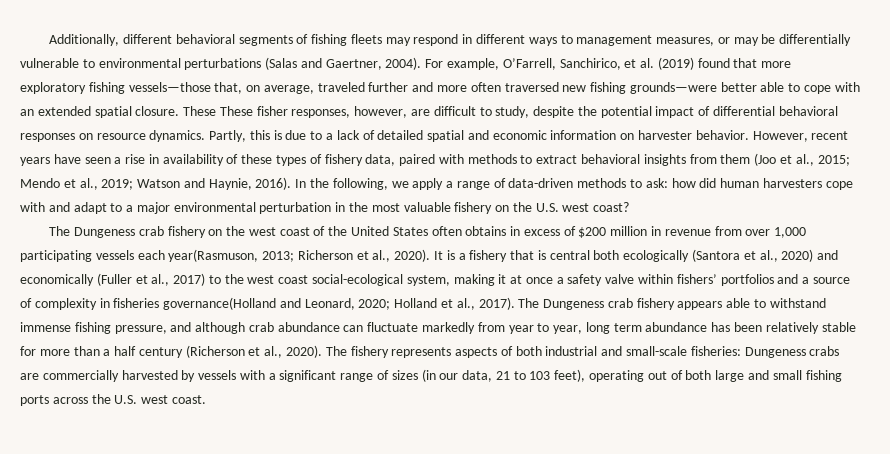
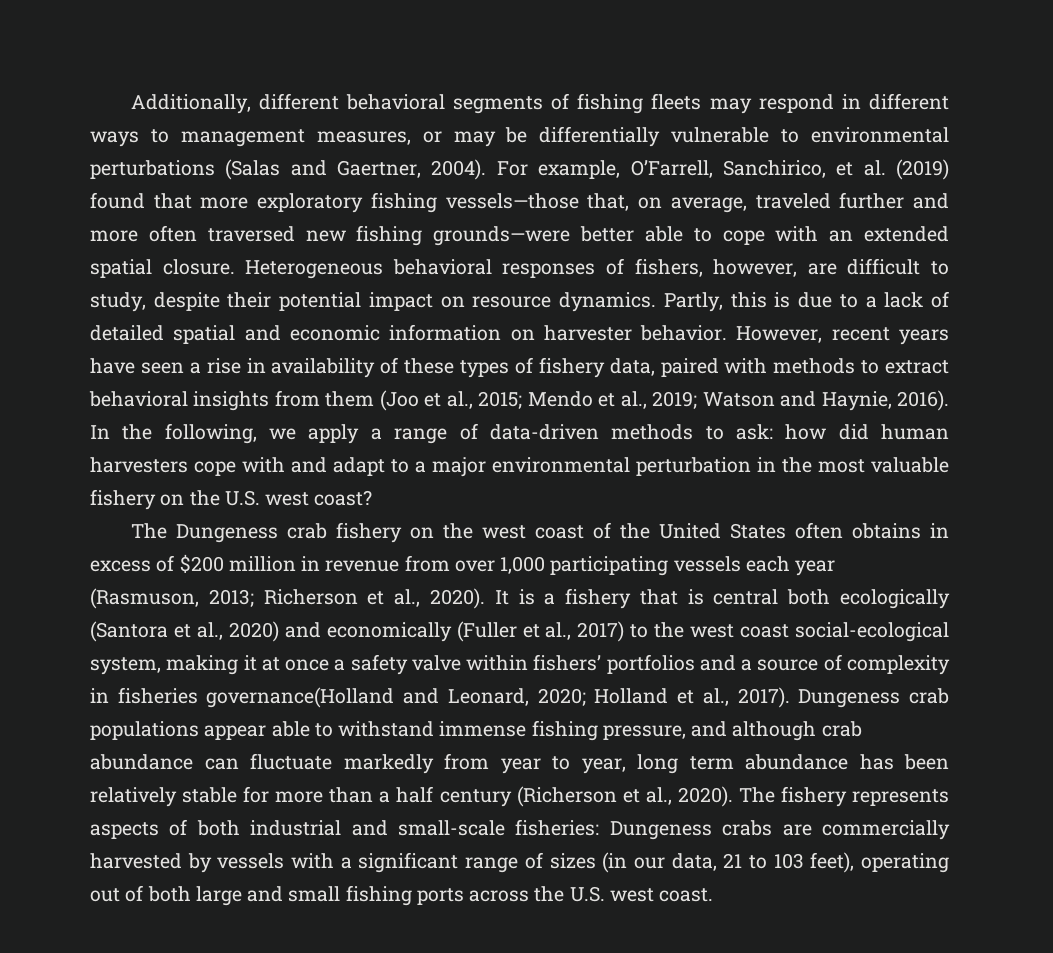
[183,106,351,118] These These fisher responses, -> [245,258,703,279] Heterogeneous behavioral responses of fishers,
[577,106,597,116] the -> [227,292,272,308] their
[698,106,838,116] [20,133,75,142] of differential behavioral responses -> (433, 301) none
[168,249,259,262] year(Rasmuson, -> [795,560,836,576] [90,588,199,609] year (Rasmuson,
[518,298,723,310] The Dungeness crab fishery appears -> [798,688,950,708] [90,721,267,740] Dungeness crab populations appear

